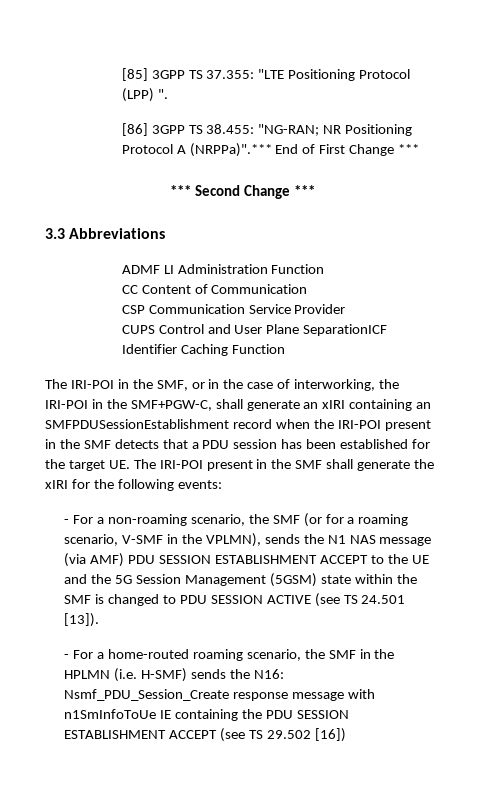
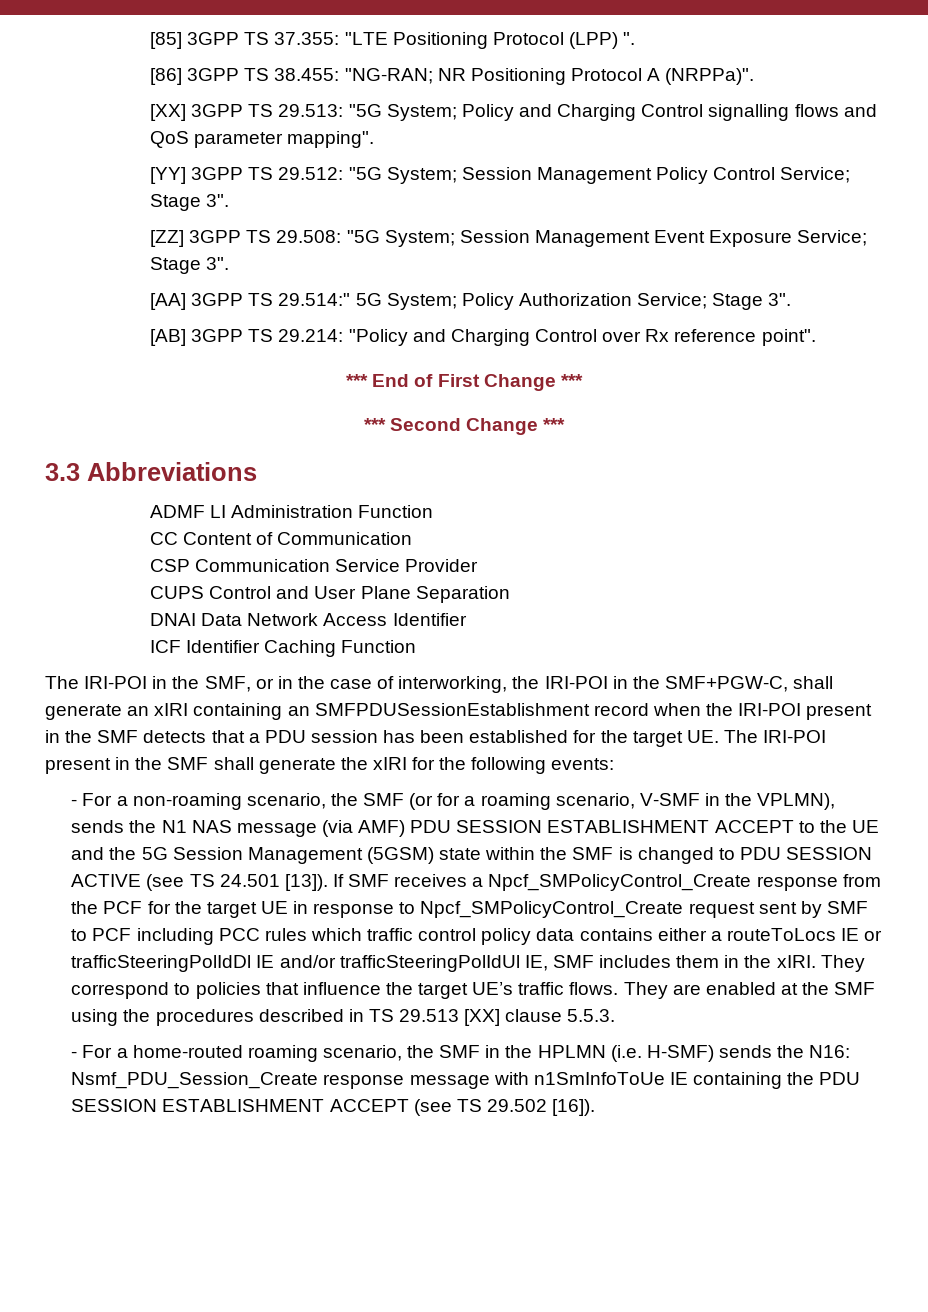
[189,143,272,157] (NRPPa)".*** -> [665,68,755,85] [150,104,877,121] [150,131,375,148] [150,167,851,184] [150,194,230,211] [150,230,868,247] [150,257,230,274] [150,293,792,310] [150,329,816,346] [346,374,369,387] (NRPPa)". // [XX] 3GPP TS 29.513: "5G System; Policy and Charging Control signalling flows and QoS parameter mapping". // [YY] 3GPP TS 29.512: "5G System; Session Management Policy Control Service; Stage 3". // [ZZ] 3GPP TS 29.508: "5G System; Session Management Event Exposure Service; Stage 3". // [AA] 3GPP TS 29.514:" 5G System; Policy Authorization Service; Stage 3". // [AB] 3GPP TS 29.214: "Policy and Charging Control over Rx reference point". // ***
[303,324,388,336] SeparationICF -> [415,586,510,603] [150,613,467,626] [150,640,182,653] Separation // DNAI Data Network Access Identifier // ICF
(100, 620) none -> [332,874,881,891] [71,901,868,918] [71,928,883,945] [71,955,865,972] [71,982,876,999] [71,1009,616,1026] If SMF receives a Npcf_SMPolicyControl_Create response from the PCF for the target UE in response to Npcf_SMPolicyControl_Create request sent by SMF to PCF including PCC rules which traffic control policy data contains either a routeToLocs IE or trafficSteeringPolIdDl IE and/or trafficSteeringPolIdUl IE, SMF includes them in the xIRI. They correspond to policies that influence the target UE’s traffic flows. They are enabled at the SMF using the procedures described in TS 29.513 [XX] clause 5.5.3.
[314,728,346,742] [16]) -> [552,1099,596,1116] [16]).

